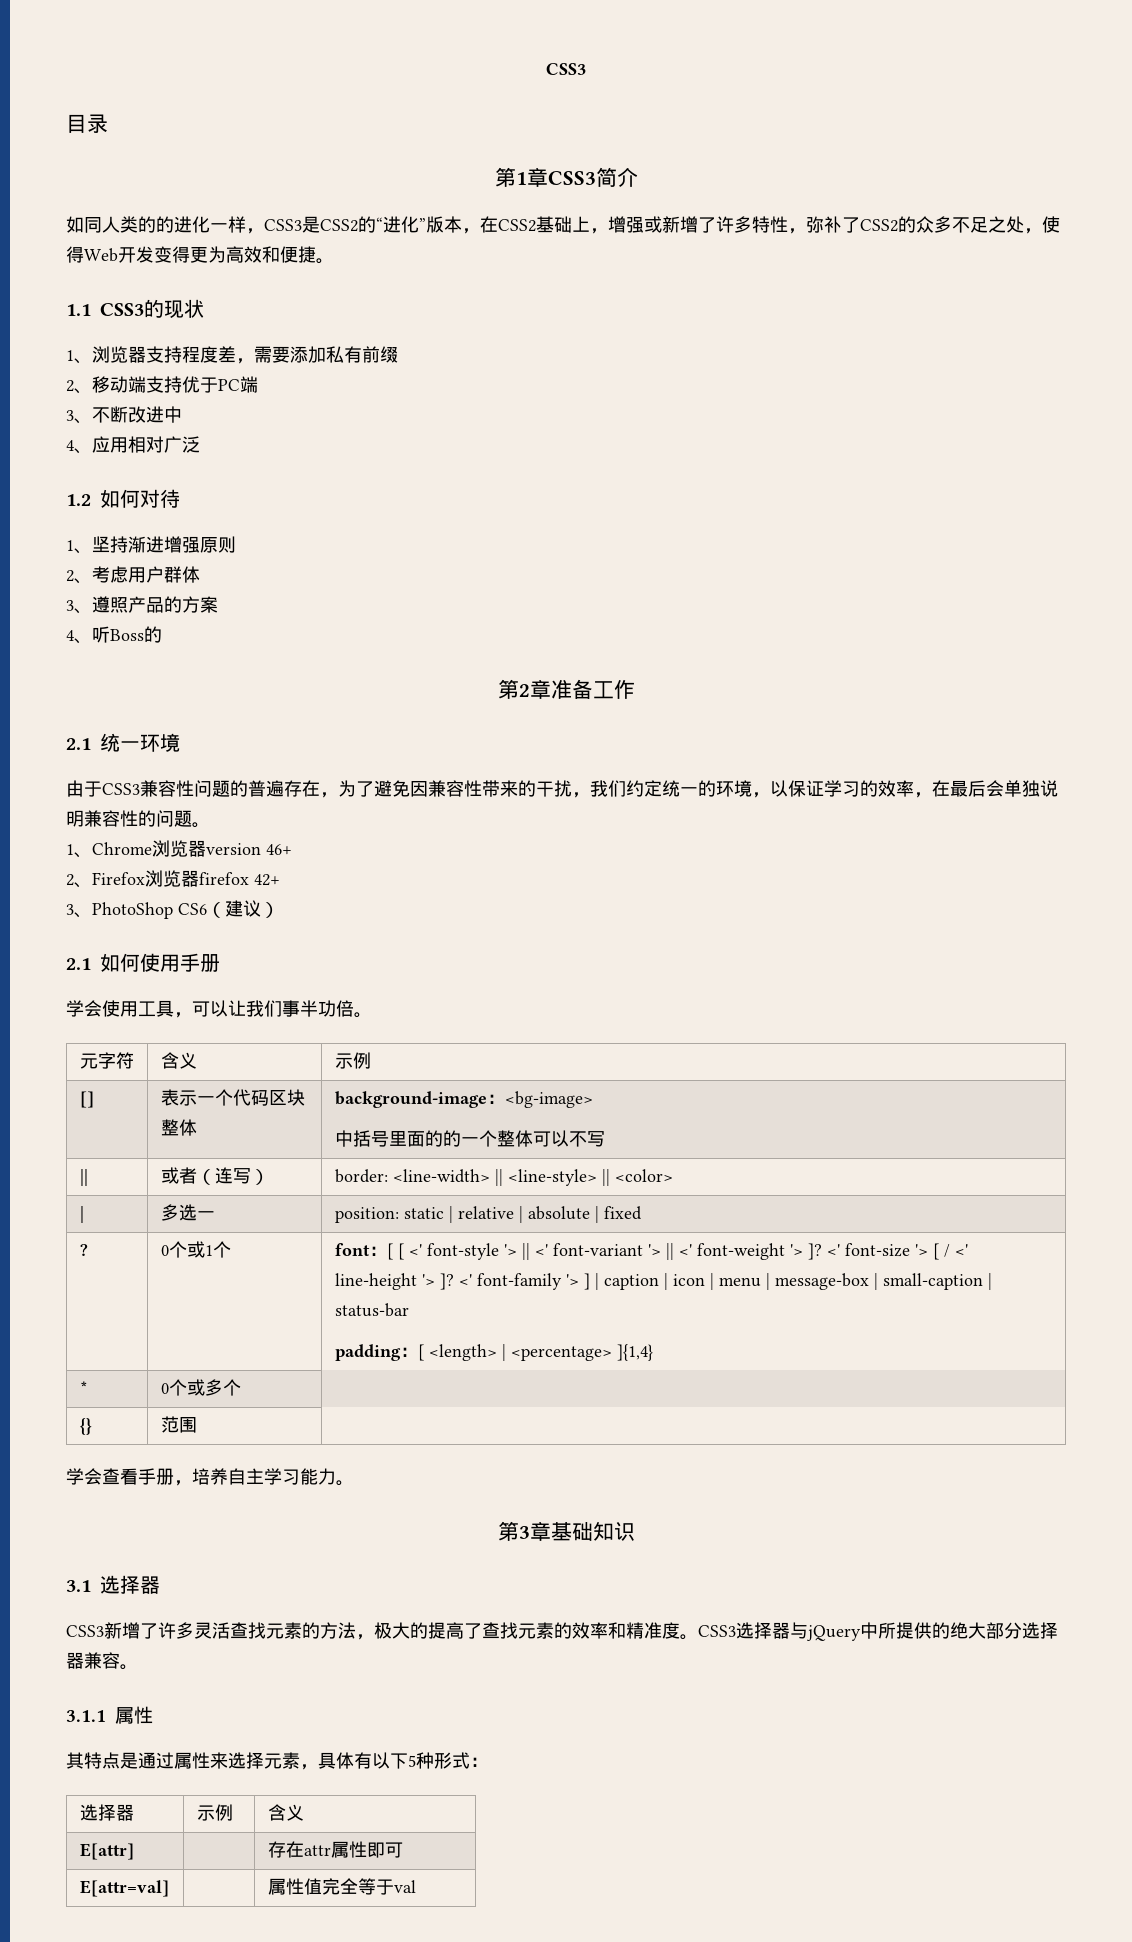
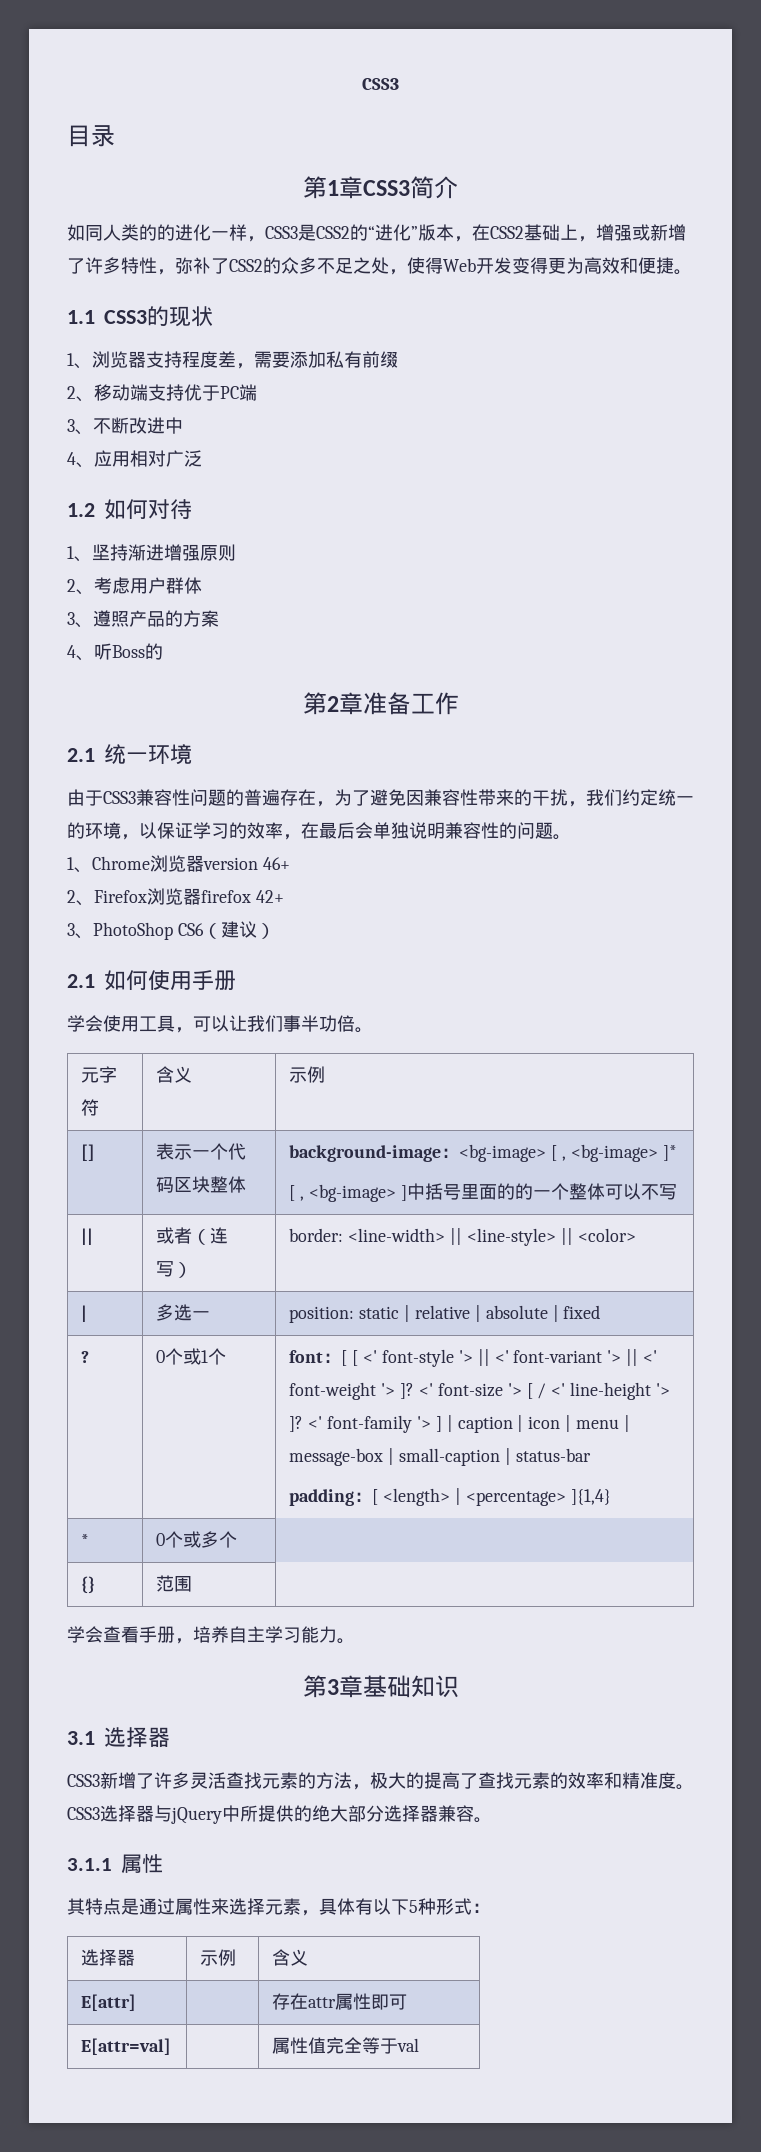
(593, 1099) // -> [551,1144,677,1162] [289,1184,407,1202] [ , <bg-image> ]* // [ , <bg-image> ]

